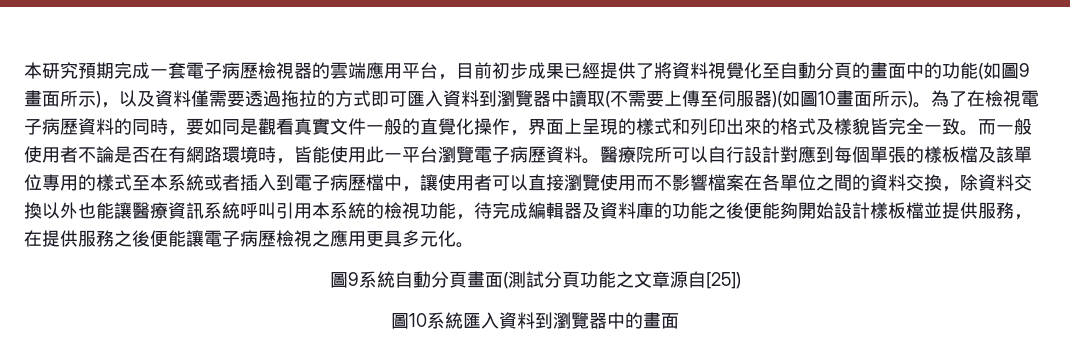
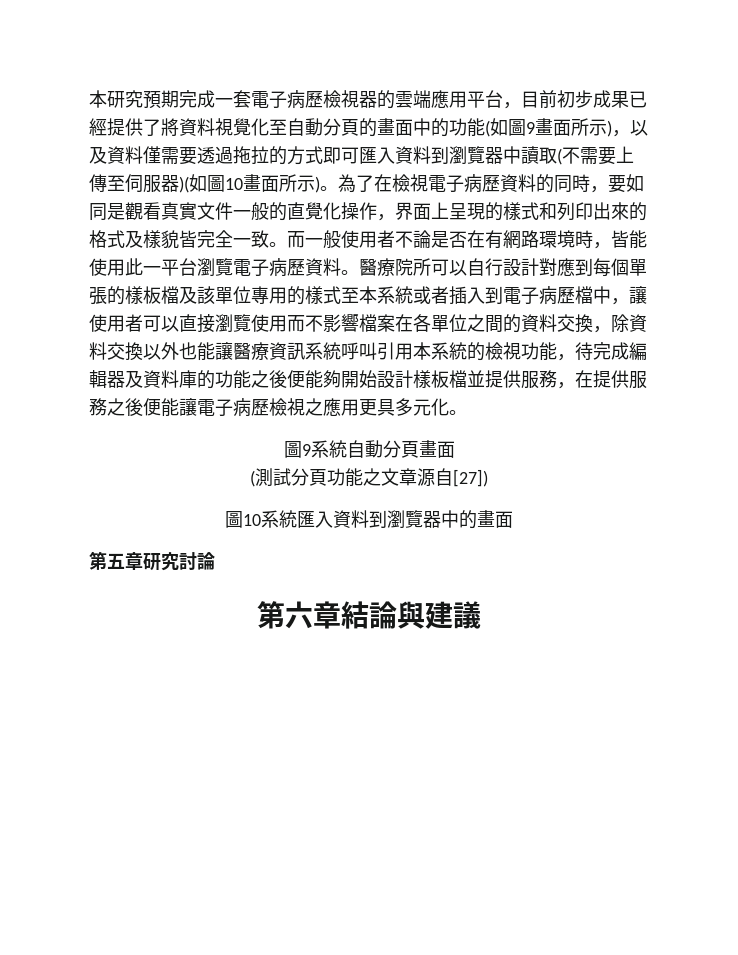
(503, 280) none -> (455, 449) //
[705,272,741,289] [25]) -> [453,469,488,487] [27])
(679, 321) none -> [89,551,215,571] [257,601,481,629] // 第五章研究討論 // 第六章結論與建議

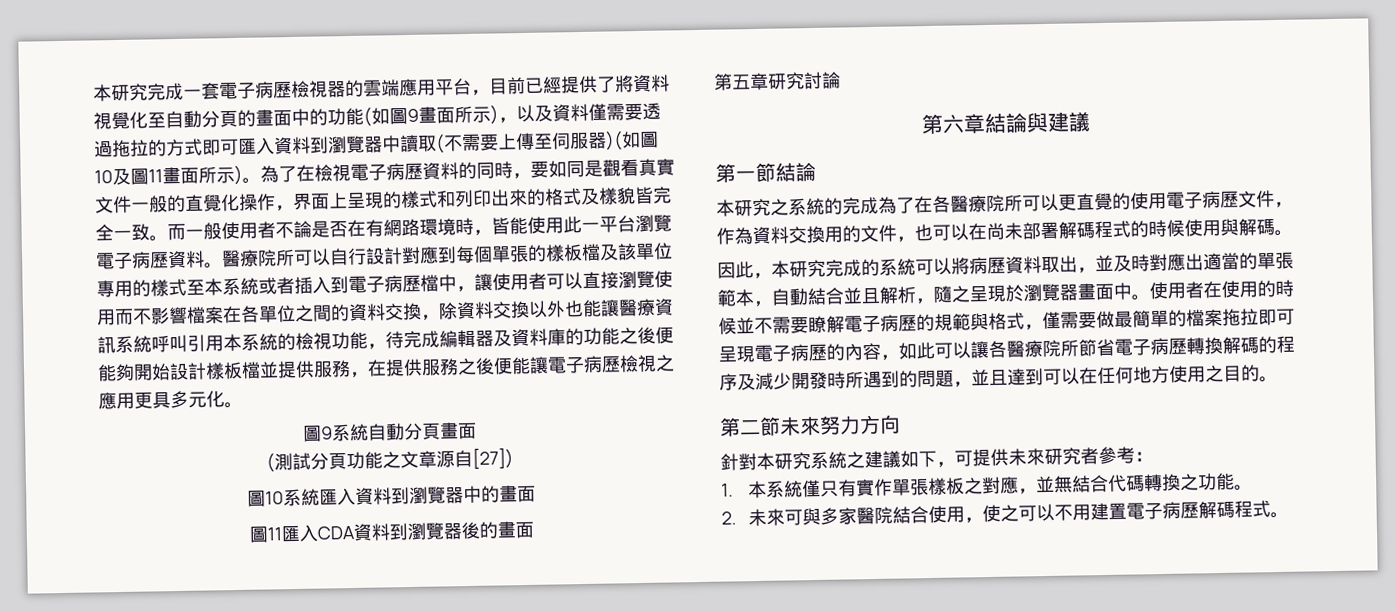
[89,90,179,109] 本研究預期 -> [93,83,148,102] 本研究
[557,90,629,108] 初步成果 -> (526, 85) none
(243, 184) none -> [112,168,163,186] 及圖11
(513, 519) none -> [248,521,534,543] // 圖11匯入CDA資料到瀏覽器後的畫面
(481, 615) none -> [715,161,816,183] [716,190,1293,217] [716,218,1293,245] [717,251,1294,280] [717,279,1294,308] [718,308,1295,335] [718,335,1295,363] [719,364,1278,391] [719,414,901,437] [720,446,1153,471] [721,472,1253,499] [721,500,1289,527] // 第一節結論 // 本研究之系統的完成為了在各醫療院所可以更直覺的使用電子病歷文件，作為資料交換用的文件，也可以在尚未部署解碼程式的時候使用與解碼。 // 因此，本研究完成的系統可以將病歷資料取出，並及時對應出適當的單張範本，自動結合並且解析，隨之呈現於瀏覽器畫面中。使用者在使用的時候並不需要瞭解電子病歷的規範與格式，僅需要做最簡單的檔案拖拉即可呈現電子病歷的內容，如此可以讓各醫療院所節省電子病歷轉換解碼的程序及減少開發時所遇到的問題，並且達到可以在任何地方使用之目的。 // 第二節未來努力方向 // 針對本研究系統之建議如下，可提供未來研究者參考： // 1.本系統僅只有實作單張樣板之對應，並無結合代碼轉換之功能。 // 2.未來可與多家醫院結合使用，使之可以不用建置電子病歷解碼程式。

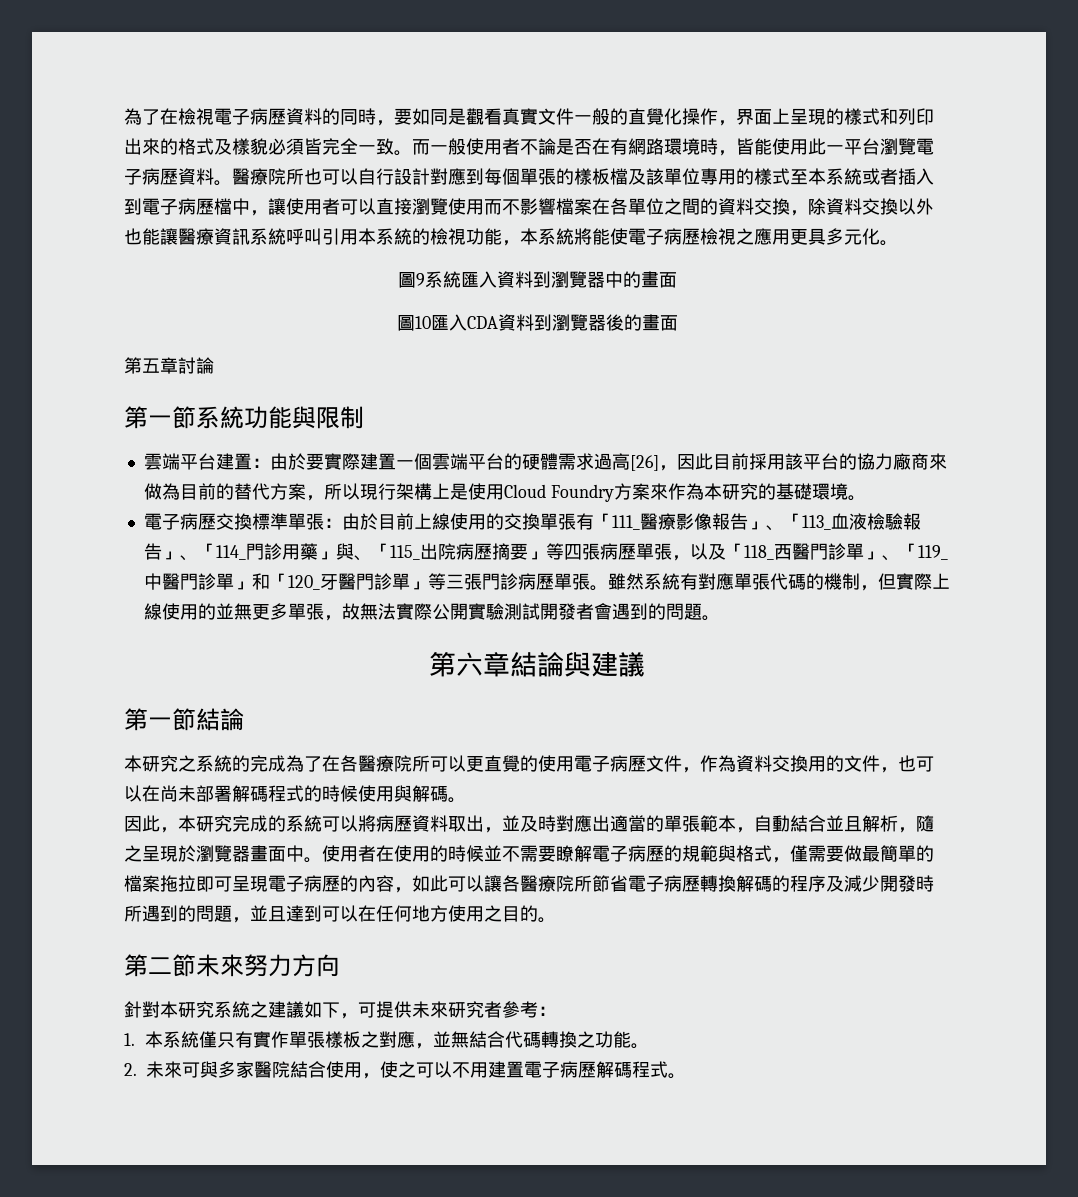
[93,74,670,102] [93,102,661,130] [94,130,659,158] [94,164,261,186] 本研究完成一套電子病歷檢視器的雲端應用平台，目前已經提供了將資料視覺化至自動分頁的畫面中的功能(如圖9畫面所示)，以及資料僅需要透過拖拉的方式即可匯入資料到瀏覽器中讀取(不需要上傳至伺服器)(如圖10及圖11畫面所示)。 -> (124, 116) none
(636, 196) none -> [268,138,304,155] 必須
(295, 257) none -> [304,168,322,185] 也
[385,326,674,349] [97,356,549,382] 待完成編輯器及資料庫的功能之後便能夠開始設計樣板檔並提供服務，在提供服務之後便能讓 -> [520,228,628,245] 本系統將能使
[367,422,477,441] [266,447,514,473] [246,488,320,507] 自動分頁畫面 // (測試分頁功能之文章源自[27]) // 圖10系統 -> (461, 279) none
[266,527,282,541] 11 -> [414,316,431,329] 10
[767,71,841,90] 研究討論 -> [178,357,214,374] [124,406,364,429] [143,453,947,471] [143,483,866,502] [143,513,921,531] [143,543,948,561] [143,573,950,591] [143,603,720,621] 討論 // 第一節系統功能與限制 // 雲端平台建置：由於要實際建置一個雲端平台的硬體需求過高[26]，因此目前採用該平台的協力廠商來做為目前的替代方案，所以現行架構上是使用Cloud Foundry方案來作為本研究的基礎環境。 // 電子病歷交換標準單張：由於目前上線使用的交換單張有「111_醫療影像報告」、「113_血液檢驗報告」、「114_門診用藥」與、「115_出院病歷摘要」等四張病歷單張，以及「118_西醫門診單」、「119_中醫門診單」和「120_牙醫門診單」等三張門診病歷單張。雖然系統有對應單張代碼的機制，但實際上線使用的並無更多單張，故無法實際公開實驗測試開發者會遇到的問題。

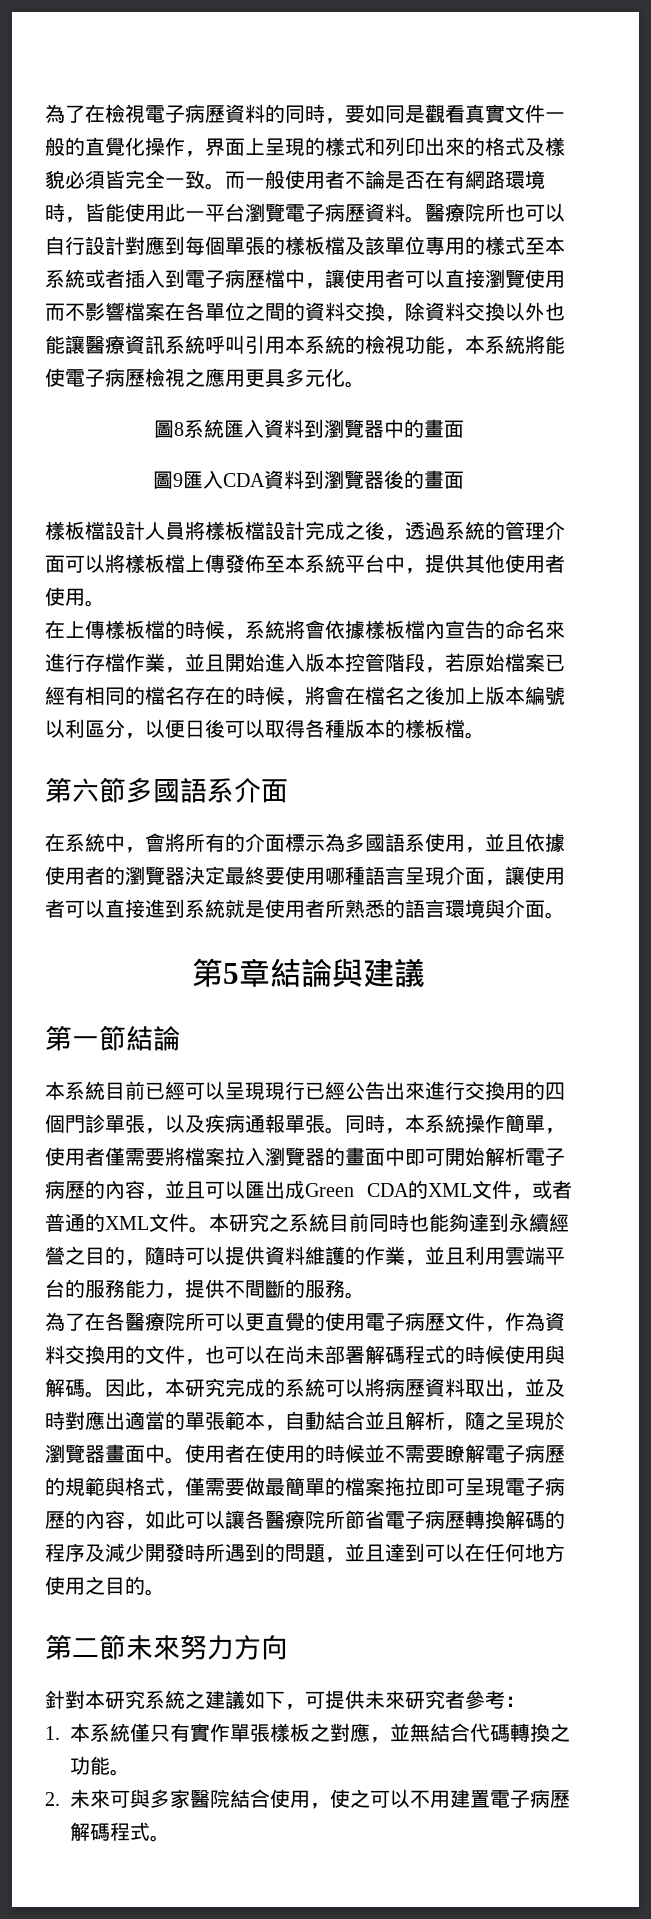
[415,273,425,286] 9 -> [173,422,184,436] 8
[414,316,431,329] 10 -> [173,473,183,487] 9
[124,357,214,374] [124,406,364,429] [143,453,947,471] [143,483,866,502] [143,513,921,531] [143,543,948,561] [143,573,950,591] [143,603,720,621] [429,651,483,677] 第五章討論 // 第一節系統功能與限制 // 雲端平台建置：由於要實際建置一個雲端平台的硬體需求過高[26]，因此目前採用該平台的協力廠商來做為目前的替代方案，所以現行架構上是使用Cloud Foundry方案來作為本研究的基礎環境。 // 電子病歷交換標準單張：由於目前上線使用的交換單張有「111_醫療影像報告」、「113_血液檢驗報告」、「114_門診用藥」與、「115_出院病歷摘要」等四張病歷單張，以及「118_西醫門診單」、「119_中醫門診單」和「120_牙醫門診單」等三張門診病歷單張。雖然系統有對應單張代碼的機制，但實際上線使用的並無更多單張，故無法實際公開實驗測試開發者會遇到的問題。 // 第六 -> [45,521,565,541] [45,554,565,574] [45,587,105,607] [45,620,565,640] [45,653,565,673] [45,686,565,706] [45,719,485,739] [45,777,288,803] [45,833,565,853] [45,866,565,886] [45,899,565,919] [192,958,239,987] 樣板檔設計人員將樣板檔設計完成之後，透過系統的管理介面可以將樣板檔上傳發佈至本系統平台中，提供其他使用者使用。 // 在上傳樣板檔的時候，系統將會依據樣板檔內宣告的命名來進行存檔作業，並且開始進入版本控管階段，若原始檔案已經有相同的檔名存在的時候，將會在檔名之後加上版本編號以利區分，以便日後可以取得各種版本的樣板檔。 // 第六節多國語系介面 // 在系統中，會將所有的介面標示為多國語系使用，並且依據使用者的瀏覽器決定最終要使用哪種語言呈現介面，讓使用者可以直接進到系統就是使用者所熟悉的語言環境與介面。 // 第5
[142,755,286,772] 研究之系統的完成 -> [65,1081,565,1100] [45,1114,565,1134] [45,1147,565,1166] [45,1180,572,1200] [45,1213,569,1233] [45,1246,565,1266] [45,1279,365,1299] 系統目前已經可以呈現現行已經公告出來進行交換用的四個門診單張，以及疾病通報單張。同時，本系統操作簡單，使用者僅需要將檔案拉入瀏覽器的畫面中即可開始解析電子病歷的內容，並且可以匯出成Green CDA的XML文件，或者普通的XML文件。本研究之系統目前同時也能夠達到永續經營之目的，隨時可以提供資料維護的作業，並且利用雲端平台的服務能力，提供不間斷的服務。 //
(466, 800) // -> (105, 1394) none

